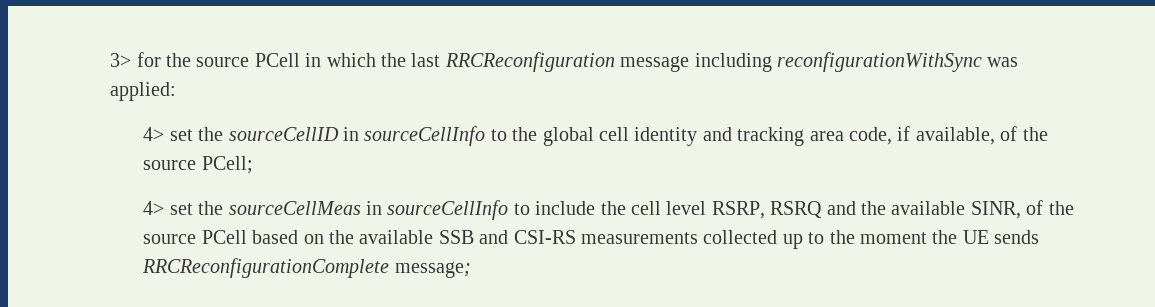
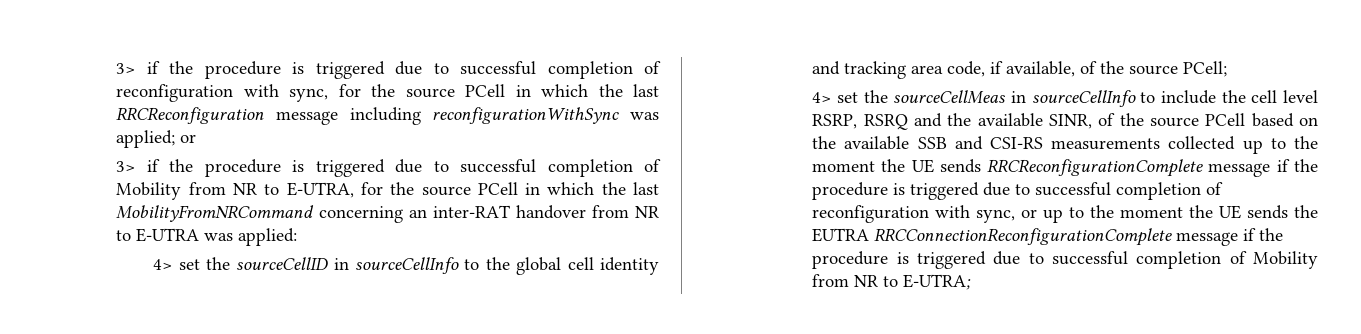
[110,53,132,67] 3> -> [116,61,662,79] [116,84,329,102] 3> if the procedure is triggered due to successful completion of reconfiguration with sync,
(1019, 62) none -> [116,130,197,148] [116,159,662,177] [116,182,660,200] [116,205,659,223] [116,228,234,242] applied; or // 3> if the procedure is triggered due to successful completion of Mobility from NR to E-UTRA, for the source PCell in which the last MobilityFromNRCommand concerning an inter-RAT handover from NR to E-UTRA was
[394,262,471,278] message; -> [1208,159,1318,177] [812,182,1224,200] [812,205,1319,223] [812,228,1284,246] [812,251,1318,269] [812,274,972,290] message if the procedure is triggered due to successful completion of reconfiguration with sync, or up to the moment the UE sends the EUTRA RRCConnectionReconfigurationComplete message if the procedure is triggered due to successful completion of Mobility from NR to E-UTRA;

